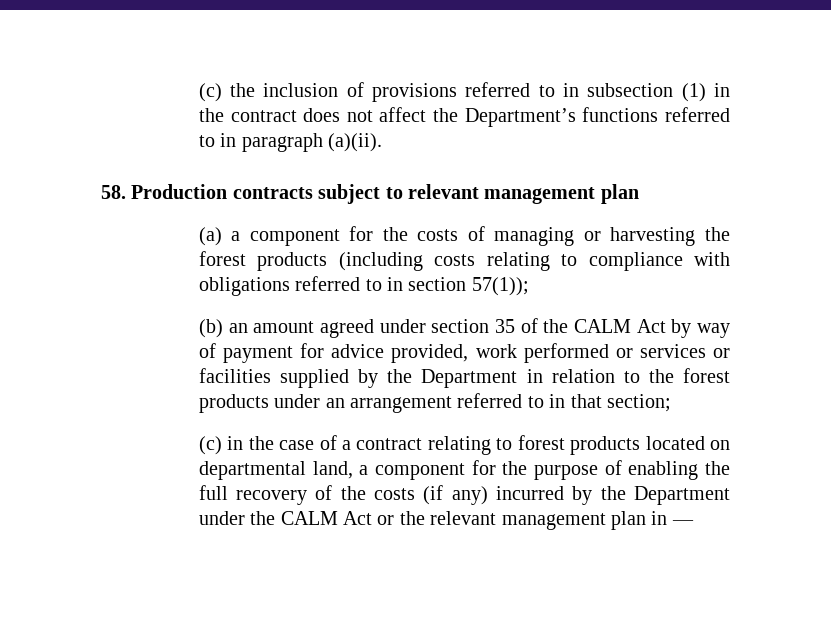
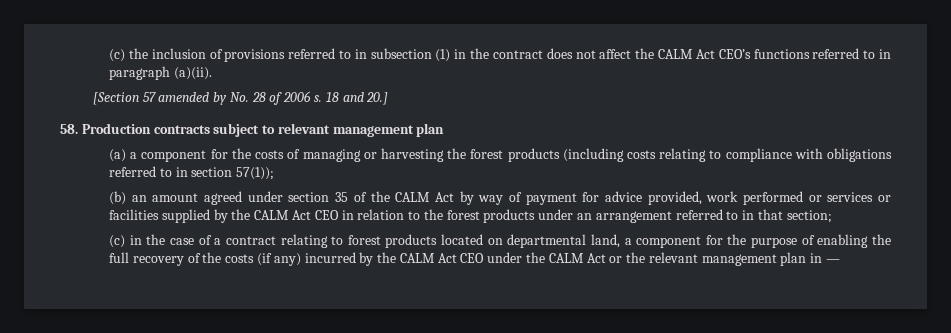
[464,108,576,127] Department’s -> [658,49,751,59] CALM Act CEO’s
(383, 142) none -> [92,91,389,105] // [Section 57 amended by No. 28 of 2006 s. 18 and 20.]
[421,369,518,388] Department -> [254,210,339,220] CALM Act CEO
[634,486,731,505] Department -> [399,253,485,263] CALM Act CEO

